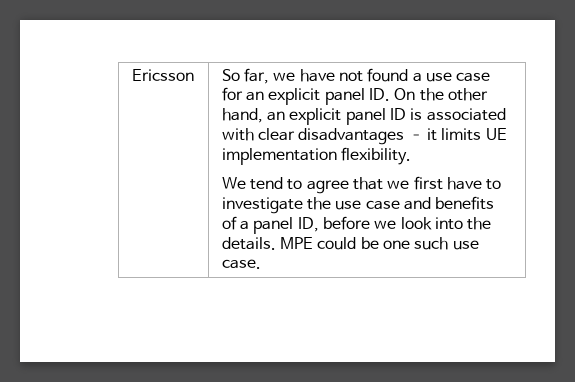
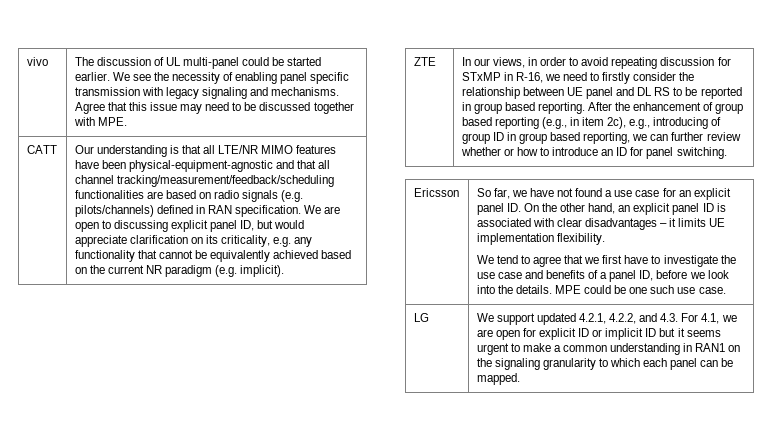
(131, 75) none -> [26,57,48,66] [74,57,322,69] [74,72,350,84] [74,87,340,99] [74,102,354,114] [73,117,127,126] [26,145,57,154] [74,145,337,157] [74,160,331,172] [74,175,334,187] [74,190,304,202] [74,205,341,217] [74,220,305,232] [74,235,313,247] [74,250,352,262] [74,265,285,277] [413,57,436,66] [461,57,731,69] [461,72,695,84] [461,87,742,99] [461,102,744,114] [461,117,722,129] [461,132,741,144] [460,147,727,159] vivo | The discussion of UL multi-panel could be started earlier. We see the necessity of enabling panel specific transmission with legacy signaling and mechanisms. Agree that this issue may need to be discussed together with MPE. // CATT | Our understanding is that all LTE/NR MIMO features have been physical-equipment-agnostic and that all channel tracking/measurement/feedback/scheduling functionalities are based on radio signals (e.g. pilots/channels) defined in RAN specification. We are open to discussing explicit panel ID, but would appreciate clarification on its criticality, e.g. any functionality that cannot be equivalently achieved based on the current NR paradigm (e.g. implicit). // ZTE | In our views, in order to avoid repeating discussion for STxMP in R-16, we need to firstly consider the relationship between UE panel and DL RS to be reported in group based reporting. After the enhancement of group based reporting (e.g., in item 2c), e.g., introducing of group ID in group based reporting, we can further review whether or how to introduce an ID for panel switching. //
(261, 264) none -> [413,313,429,322] [476,313,737,325] [476,328,721,340] [476,343,741,355] [476,358,734,370] [476,373,520,385] // LG | We support updated 4.2.1, 4.2.2, and 4.3. For 4.1, we are open for explicit ID or implicit ID but it seems urgent to make a common understanding in RAN1 on the signaling granularity to which each panel can be mapped.

